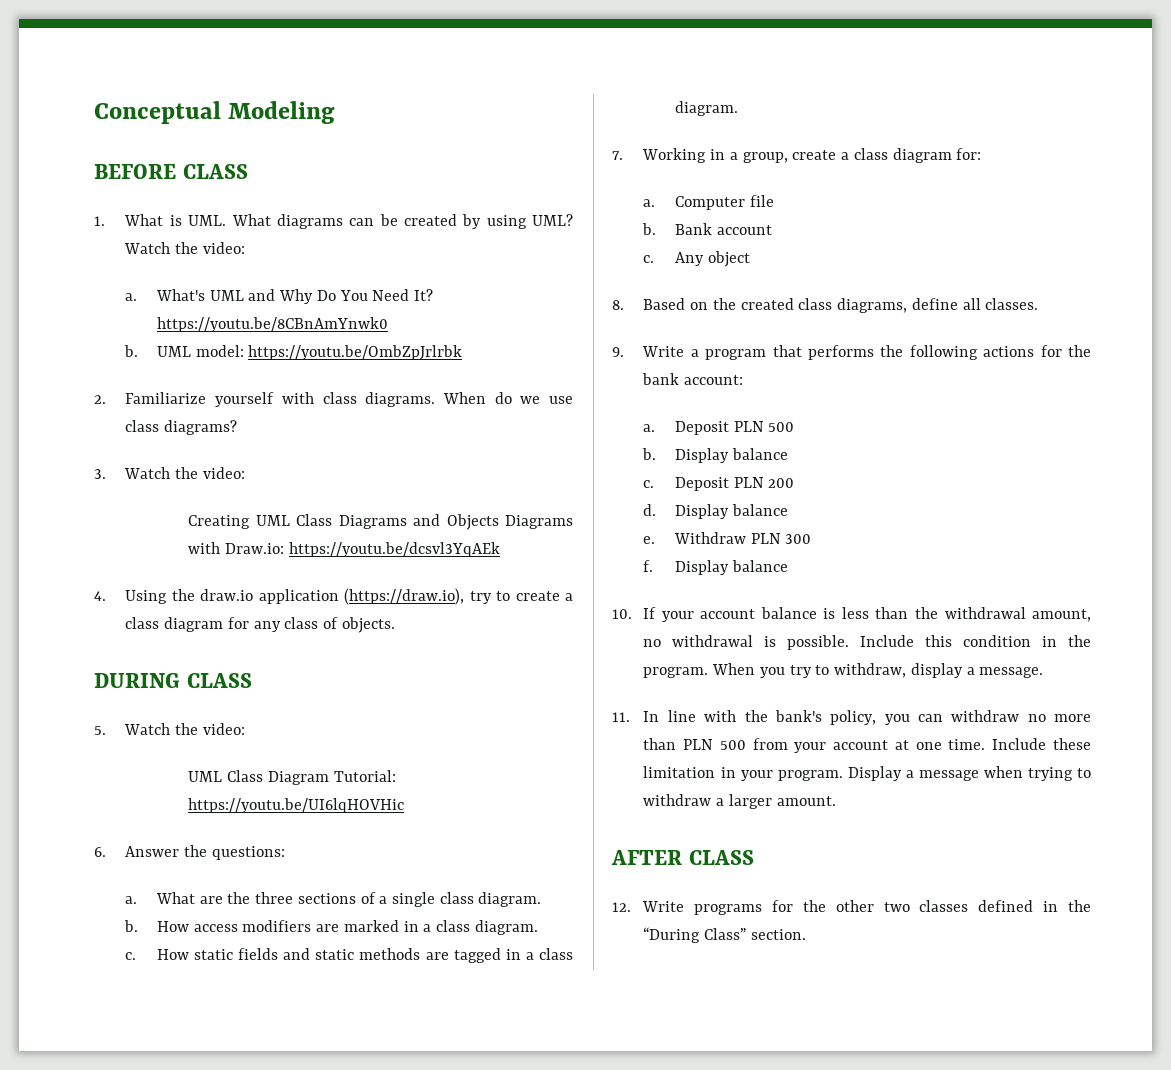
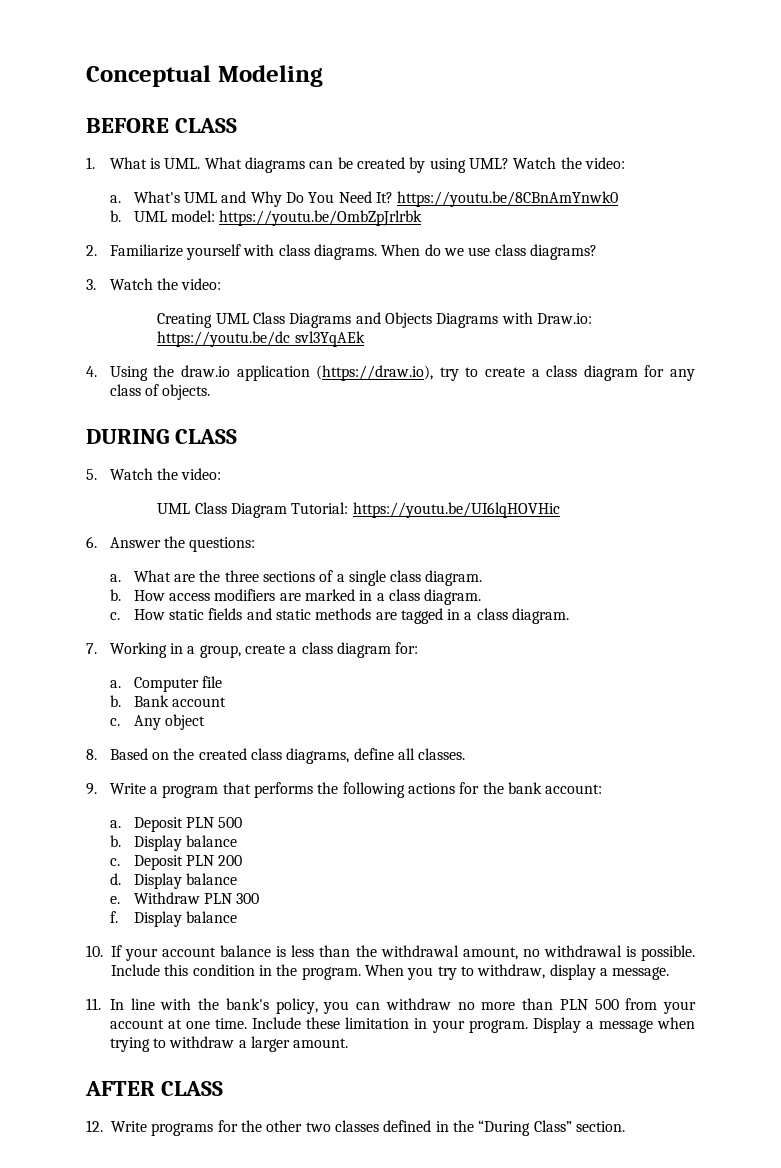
[288,542,500,557] https://youtu.be/dcsvl3YqAEk -> [157,331,365,347] https://youtu.be/dc svl3YqAEk

